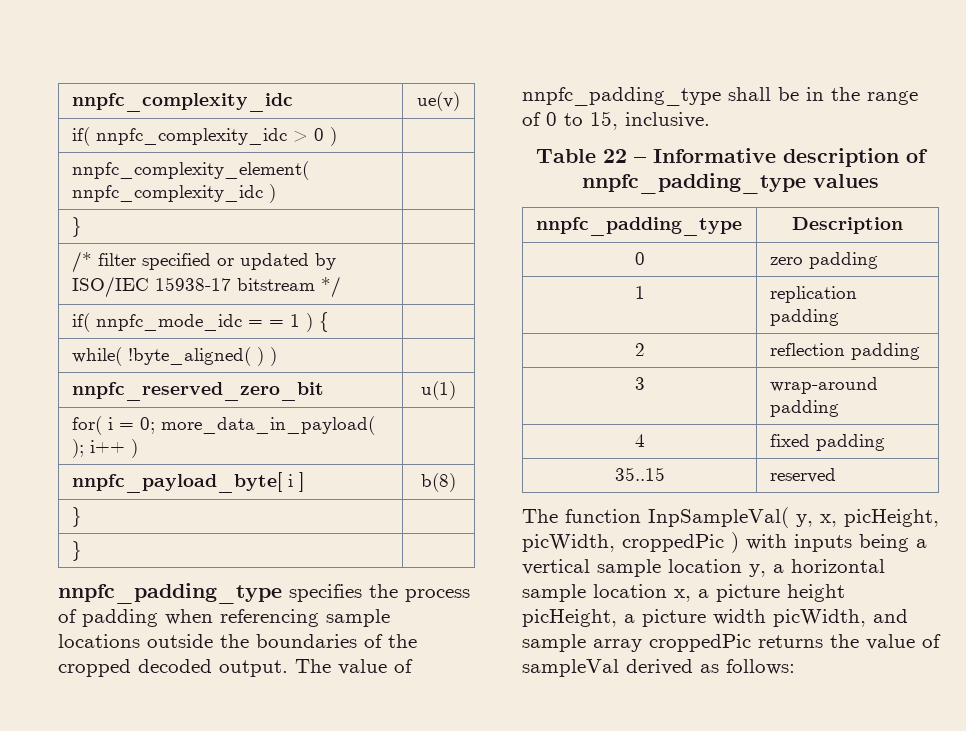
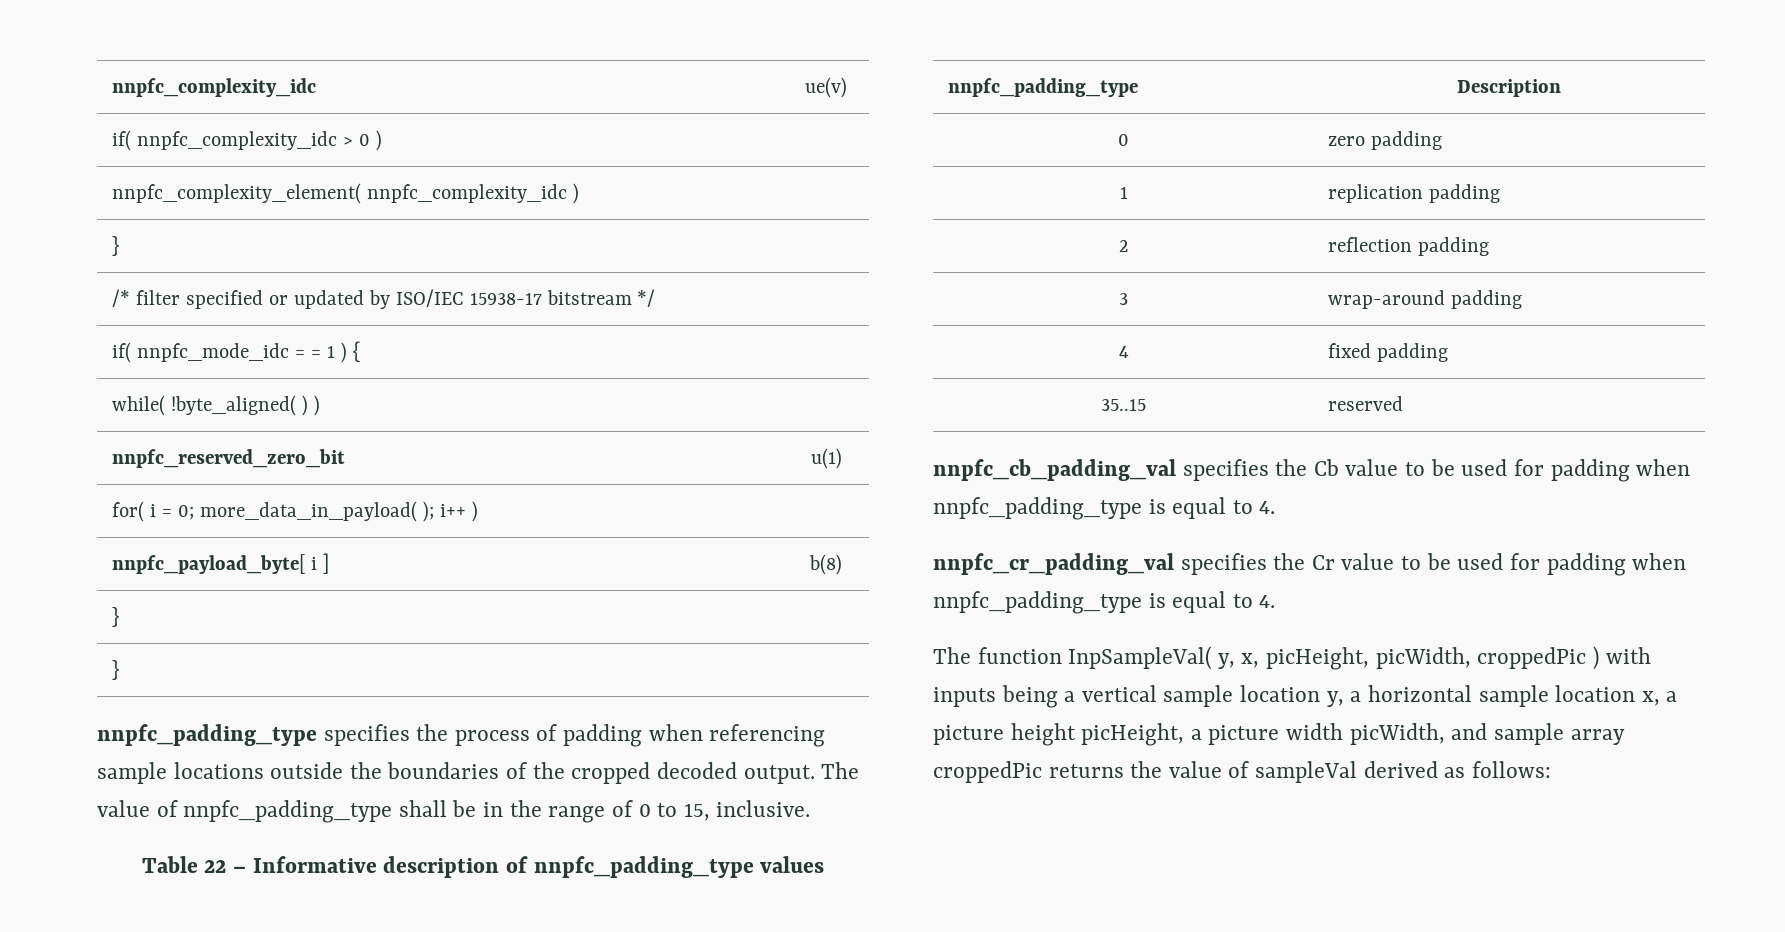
(836, 475) none -> [933,459,1691,482] [933,497,1276,520] [933,553,1687,576] [933,591,1276,614] // nnpfc_cb_padding_val specifies the Cb value to be used for padding when nnpfc_padding_type is equal to 4. // nnpfc_cr_padding_val specifies the Cr value to be used for padding when nnpfc_padding_type is equal to 4.

